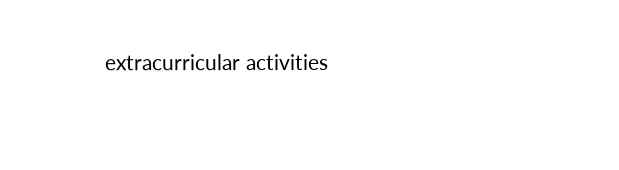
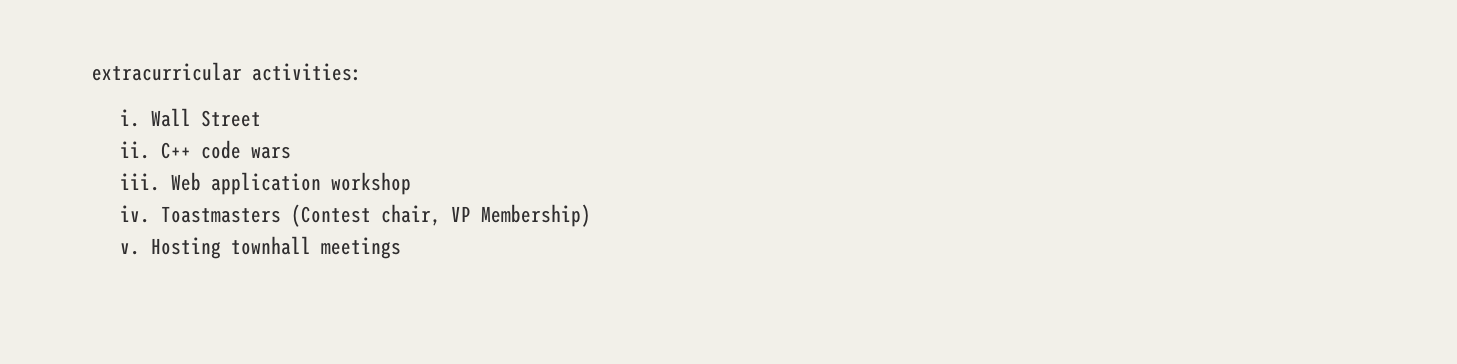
[244,53,328,71] activities -> [252,63,362,81] [120,108,262,127] [120,140,292,159] [120,172,412,195] [120,204,592,227] [120,236,402,259] activities: // i. Wall Street // ii. C++ code wars // iii. Web application workshop // iv. Toastmasters (Contest chair, VP Membership) // v. Hosting townhall meetings

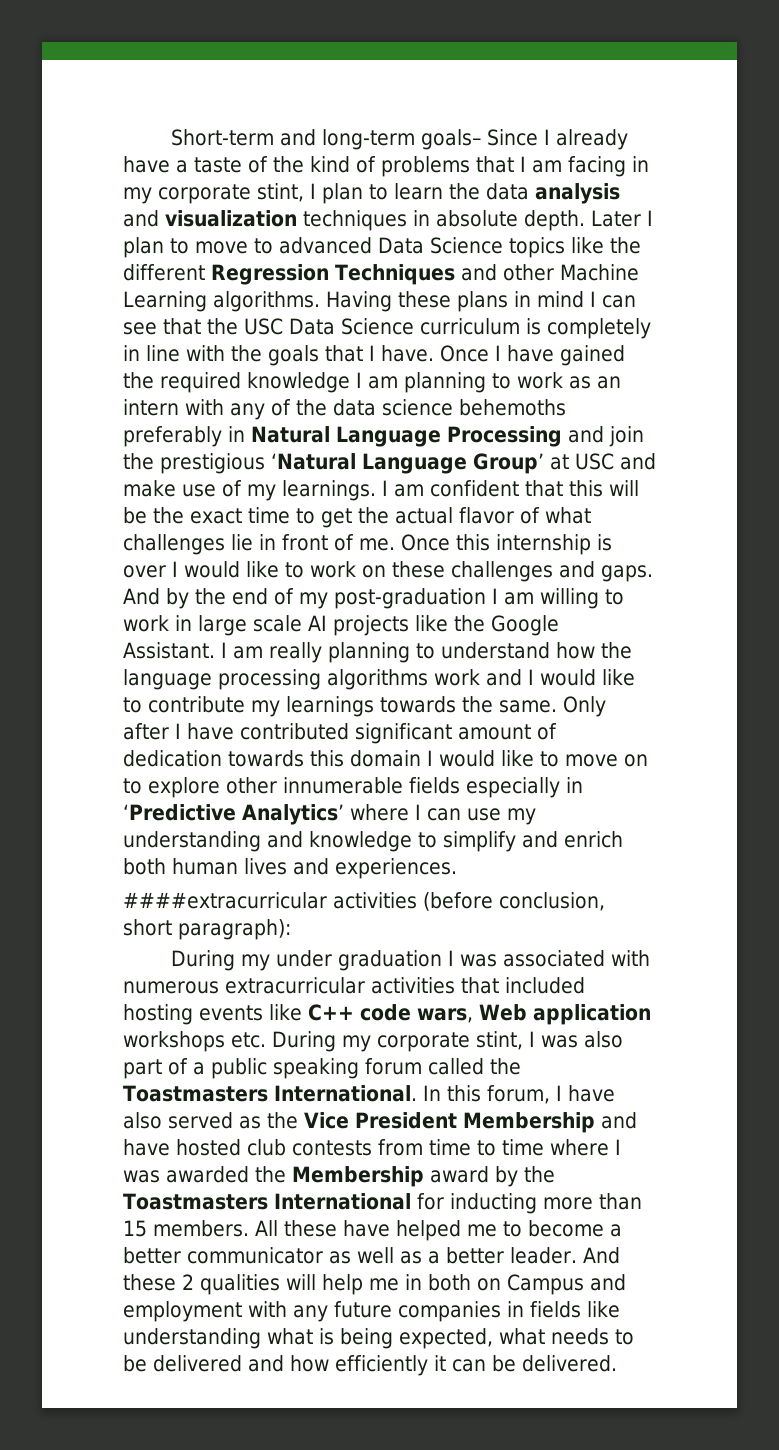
[92,62,362,81] [120,108,262,127] [120,140,292,159] [120,172,412,195] [120,204,592,227] [120,236,402,259] extracurricular activities: // i. Wall Street // ii. C++ code wars // iii. Web application workshop // iv. Toastmasters (Contest chair, VP Membership) // v. Hosting townhall meetings -> [170,129,628,150] [123,156,649,177] [123,183,620,204] [123,210,653,231] [123,237,641,258] [123,264,639,285] [123,291,636,312] [123,318,651,339] [123,345,625,366] [123,372,621,393] [123,399,566,420] [123,426,644,447] [123,453,656,474] [123,480,639,501] [123,507,591,528] [123,534,612,555] [123,561,653,582] [123,588,624,609] [123,615,559,636] [123,642,632,663] [123,669,635,690] [123,696,606,717] [123,723,557,744] [123,750,648,767] [123,777,583,798] [123,804,536,825] [123,831,623,852] [123,858,457,879] [123,892,605,911] [123,919,291,940] [170,950,650,971] [123,977,585,994] [123,1004,651,1025] [123,1031,623,1052] [123,1058,521,1079] [123,1085,615,1104] [123,1112,637,1133] [123,1139,621,1156] [123,1166,555,1187] [123,1193,642,1214] [123,1220,622,1241] [123,1247,620,1264] [123,1274,626,1295] [123,1301,620,1322] [123,1328,634,1349] [123,1355,617,1376] Short-term and long-term goals– Since I already have a taste of the kind of problems that I am facing in my corporate stint, I plan to learn the data analysis and visualization techniques in absolute depth. Later I plan to move to advanced Data Science topics like the different Regression Techniques and other Machine Learning algorithms. Having these plans in mind I can see that the USC Data Science curriculum is completely in line with the goals that I have. Once I have gained the required knowledge I am planning to work as an intern with any of the data science behemoths preferably in Natural Language Processing and join the prestigious ‘Natural Language Group’ at USC and make use of my learnings. I am confident that this will be the exact time to get the actual flavor of what challenges lie in front of me. Once this internship is over I would like to work on these challenges and gaps. And by the end of my post-graduation I am willing to work in large scale AI projects like the Google Assistant. I am really planning to understand how the language processing algorithms work and I would like to contribute my learnings towards the same. Only after I have contributed significant amount of dedication towards this domain I would like to move on to explore other innumerable fields especially in ‘Predictive Analytics’ where I can use my understanding and knowledge to simplify and enrich both human lives and experiences. // ####extracurricular activities (before conclusion, short paragraph): // During my under graduation I was associated with numerous extracurricular activities that included hosting events like C++ code wars, Web application workshops etc. During my corporate stint, I was also part of a public speaking forum called the Toastmasters International. In this forum, I have also served as the Vice President Membership and have hosted club contests from time to time where I was awarded the Membership award by the Toastmasters International for inducting more than 15 members. All these have helped me to become a better communicator as well as a better leader. And these 2 qualities will help me in both on Campus and employment with any future companies in fields like understanding what is being expected, what needs to be delivered and how efficiently it can be delivered.

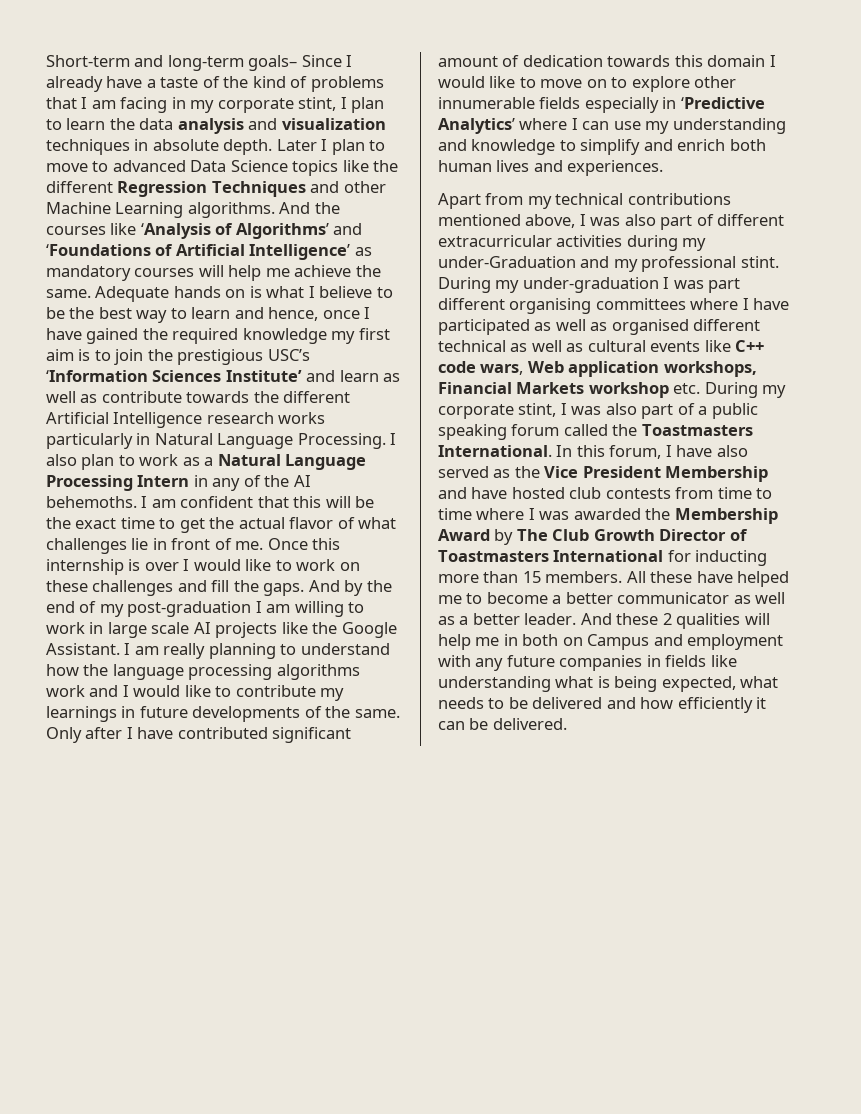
[326,291,636,312] [123,318,651,339] [123,345,489,366] Having these plans in mind I can see that the USC Data Science curriculum is completely in line with the goals that I have. Once -> [279,202,340,214] [46,223,363,239] [46,244,372,260] [46,265,381,281] [46,286,393,302] [46,307,360,323] And the courses like ‘Analysis of Algorithms’ and ‘Foundations of Artificial Intelligence’ as mandatory courses will help me achieve the same. Adequate hands on is what I believe to be the best way to learn and hence, once
[356,372,621,393] [123,399,566,420] [123,426,644,447] [123,453,656,474] [123,480,376,501] I am planning to work as an intern with any of the data science behemoths preferably in Natural Language Processing and join the prestigious ‘Natural Language Group’ at USC and make use of my learnings. -> [331,328,390,344] [46,349,310,365] [46,370,401,382] [46,391,351,403] [46,412,326,428] [46,433,397,449] [46,454,367,470] [46,475,311,491] [46,496,137,508] my first aim is to join the prestigious USC’s ‘Information Sciences Institute’ and learn as well as contribute towards the different Artificial Intelligence research works particularly in Natural Language Processing. I also plan to work as a Natural Language Processing Intern in any of the AI behemoths.
(595, 569) none -> [211,580,259,592] fill the
[380,696,456,713] towards -> [121,706,322,722] in future developments of
[123,892,605,911] [123,919,291,940] [170,950,650,971] [123,977,585,994] [123,1004,193,1025] ####extracurricular activities (before conclusion, short paragraph): // During my under graduation I was associated with numerous extracurricular activities that included hosting -> [438,193,731,209] [438,214,785,230] [438,235,707,251] [438,256,779,272] [438,277,741,293] [438,298,790,314] [438,319,761,335] [438,340,646,352] Apart from my technical contributions mentioned above, I was also part of different extracurricular activities during my under-Graduation and my professional stint. During my under-graduation I was part different organising committees where I have participated as well as organised different technical as well as cultural
[123,1031,225,1052] workshops -> [663,361,757,377] [438,382,669,398] workshops, Financial Markets workshop
[430,1166,555,1187] award by the -> [438,529,748,545] Award by The Club Growth Director of

